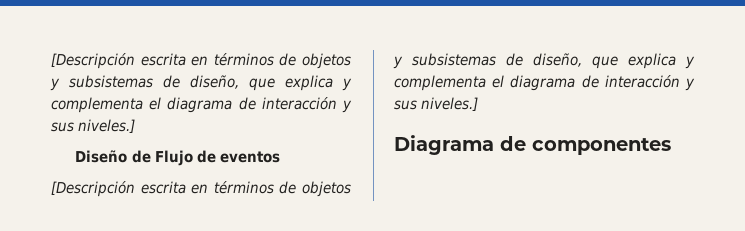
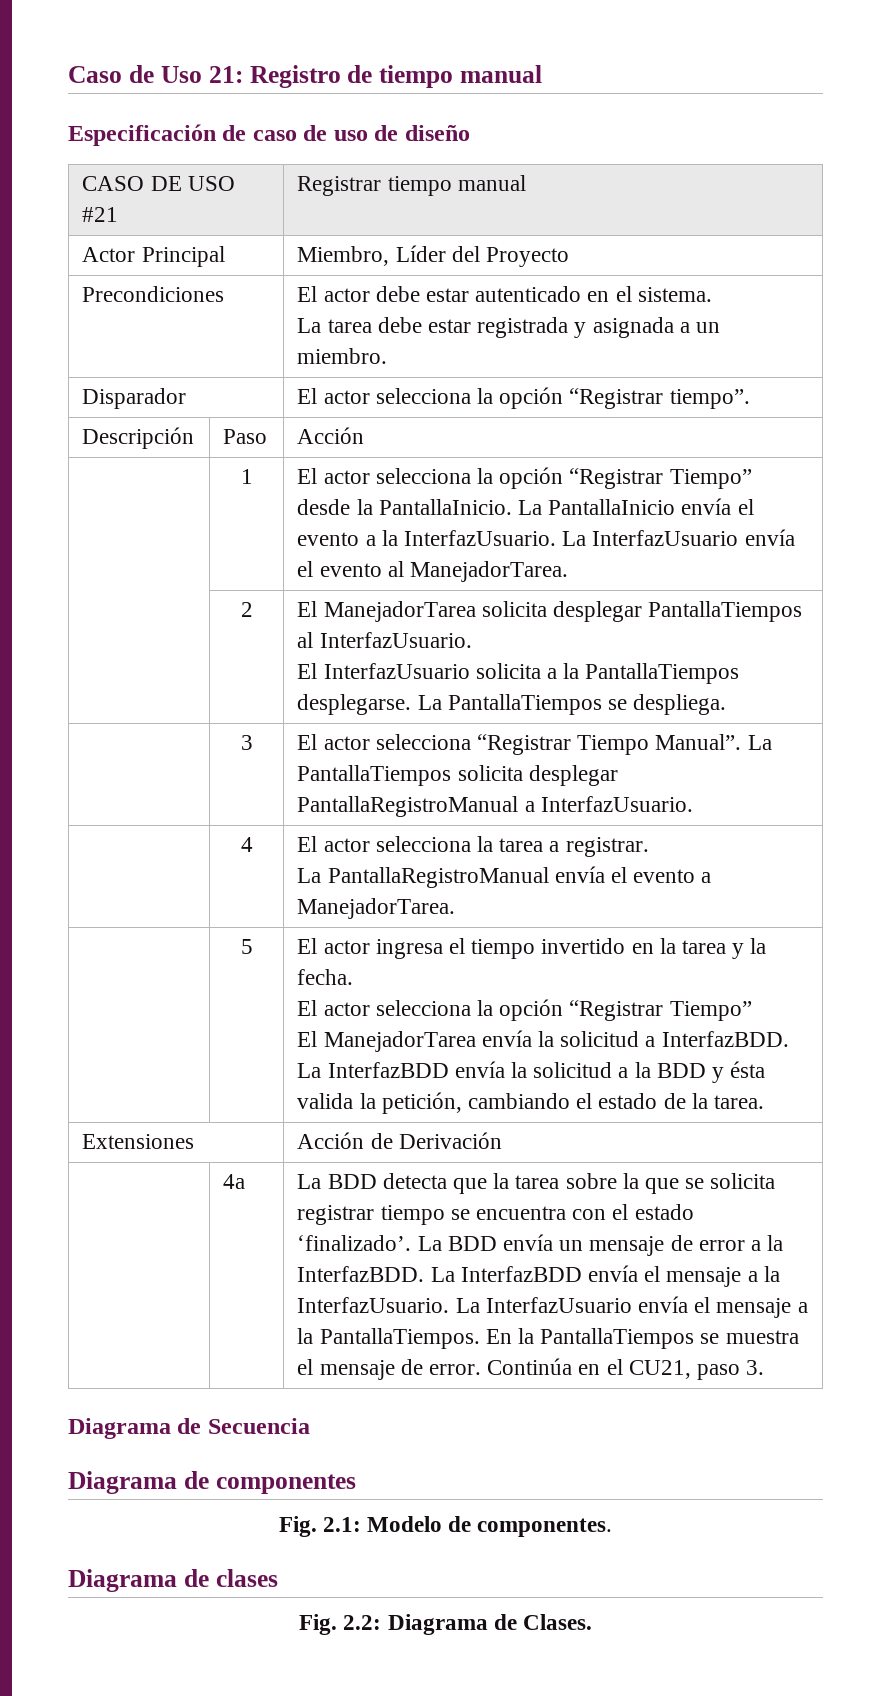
[51,53,351,69] [50,75,352,91] [51,97,352,113] [51,119,136,133] [75,150,280,166] [51,181,351,197] [393,53,695,69] [394,75,695,91] [394,97,479,111] [394,135,671,155] [Descripción escrita en términos de objetos y subsistemas de diseño, que explica y complementa el diagrama de interacción y sus niveles.] // Diseño de Flujo de eventos // [Descripción escrita en términos de objetos y subsistemas de diseño, que explica y complementa el diagrama de interacción y sus niveles.] // Diagrama de componentes -> [68,65,543,88] [68,124,470,146] [82,176,235,191] [82,207,119,222] [297,175,526,196] [82,246,225,267] [297,245,569,267] [82,286,225,302] [297,286,712,302] [297,317,720,338] [297,348,388,364] [82,388,187,409] [297,387,750,409] [82,427,195,449] [223,429,268,444] [297,427,365,444] [240,469,253,484] [297,467,752,489] [297,498,754,515] [297,529,795,546] [297,561,568,582] [240,602,253,617] [297,601,803,622] [297,632,472,648] [297,663,740,684] [297,694,727,715] [240,735,253,750] [297,734,772,755] [297,765,618,786] [297,796,693,817] [240,837,253,852] [297,836,649,857] [297,866,712,888] [297,898,456,919] [240,939,253,954] [297,938,767,959] [297,969,354,985] [297,999,752,1021] [297,1030,789,1052] [297,1061,766,1083] [297,1092,764,1114] [82,1134,195,1149] [297,1132,502,1149] [223,1174,246,1189] [297,1173,776,1194] [297,1204,694,1225] [297,1234,784,1256] [297,1265,780,1287] [297,1296,808,1318] [297,1328,799,1349] [297,1358,765,1380] [68,1418,310,1439] [68,1471,356,1494] [278,1516,613,1537] [68,1569,278,1592] [299,1614,592,1635] Caso de Uso 21: Registro de tiempo manual // Especificación de caso de uso de diseño // CASO DE USO #21 | Registrar tiempo manual // Actor Principal | Miembro, Líder del Proyecto // Precondiciones | El actor debe estar autenticado en el sistema. // La tarea debe estar registrada y asignada a un miembro. // Disparador | El actor selecciona la opción “Registrar tiempo”. // Descripción | Paso | Acción // | 1 | El actor selecciona la opción “Registrar Tiempo” desde la PantallaInicio. La PantallaInicio envía el evento a la InterfazUsuario. La InterfazUsuario envía el evento al ManejadorTarea. // | 2 | El ManejadorTarea solicita desplegar PantallaTiempos al InterfazUsuario. // El InterfazUsuario solicita a la PantallaTiempos desplegarse. La PantallaTiempos se despliega. // | 3 | El actor selecciona “Registrar Tiempo Manual”. La PantallaTiempos solicita desplegar PantallaRegistroManual a InterfazUsuario. // | 4 | El actor selecciona la tarea a registrar. // La PantallaRegistroManual envía el evento a ManejadorTarea. // | 5 | El actor ingresa el tiempo invertido en la tarea y la fecha. // El actor selecciona la opción “Registrar Tiempo” // El ManejadorTarea envía la solicitud a InterfazBDD. La InterfazBDD envía la solicitud a la BDD y ésta valida la petición, cambiando el estado de la tarea. // Extensiones | Acción de Derivación // | 4a | La BDD detecta que la tarea sobre la que se solicita registrar tiempo se encuentra con el estado ‘finalizado’. La BDD envía un mensaje de error a la InterfazBDD. La InterfazBDD envía el mensaje a la InterfazUsuario. La InterfazUsuario envía el mensaje a la PantallaTiempos. En la PantallaTiempos se muestra el mensaje de error. Continúa en el CU21, paso 3. // Diagrama de Secuencia // Diagrama de componentes // Fig. 2.1: Modelo de componentes. // Diagrama de clases // Fig. 2.2: Diagrama de Clases.

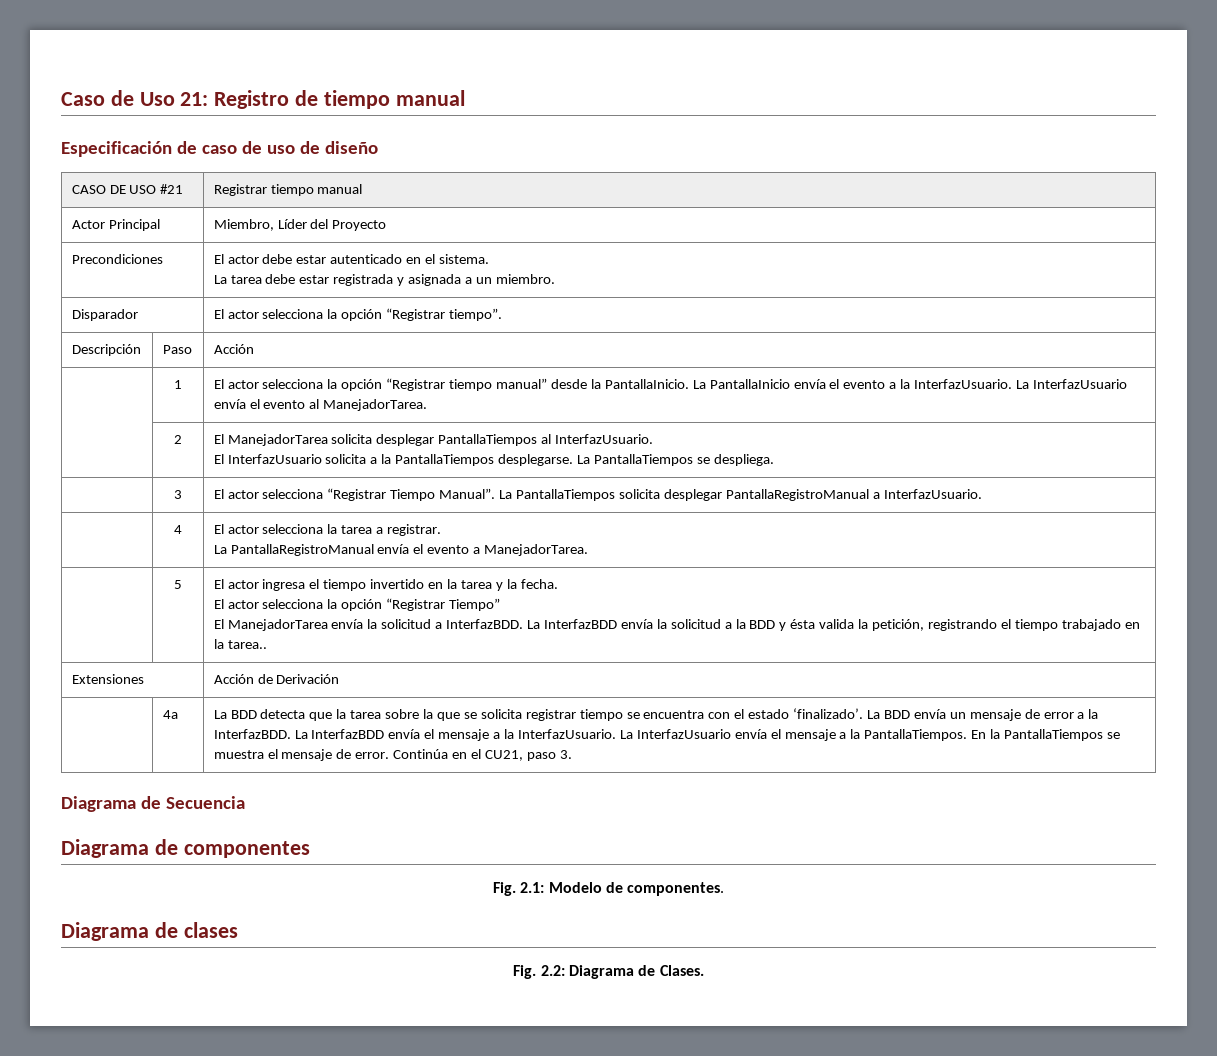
[669,469,752,489] Tiempo” -> [449,378,548,391] tiempo manual”
[467,1093,764,1109] cambiando el estado de la tarea. -> [927,619,1140,631] [213,639,267,649] registrando el tiempo trabajado en la tarea..

